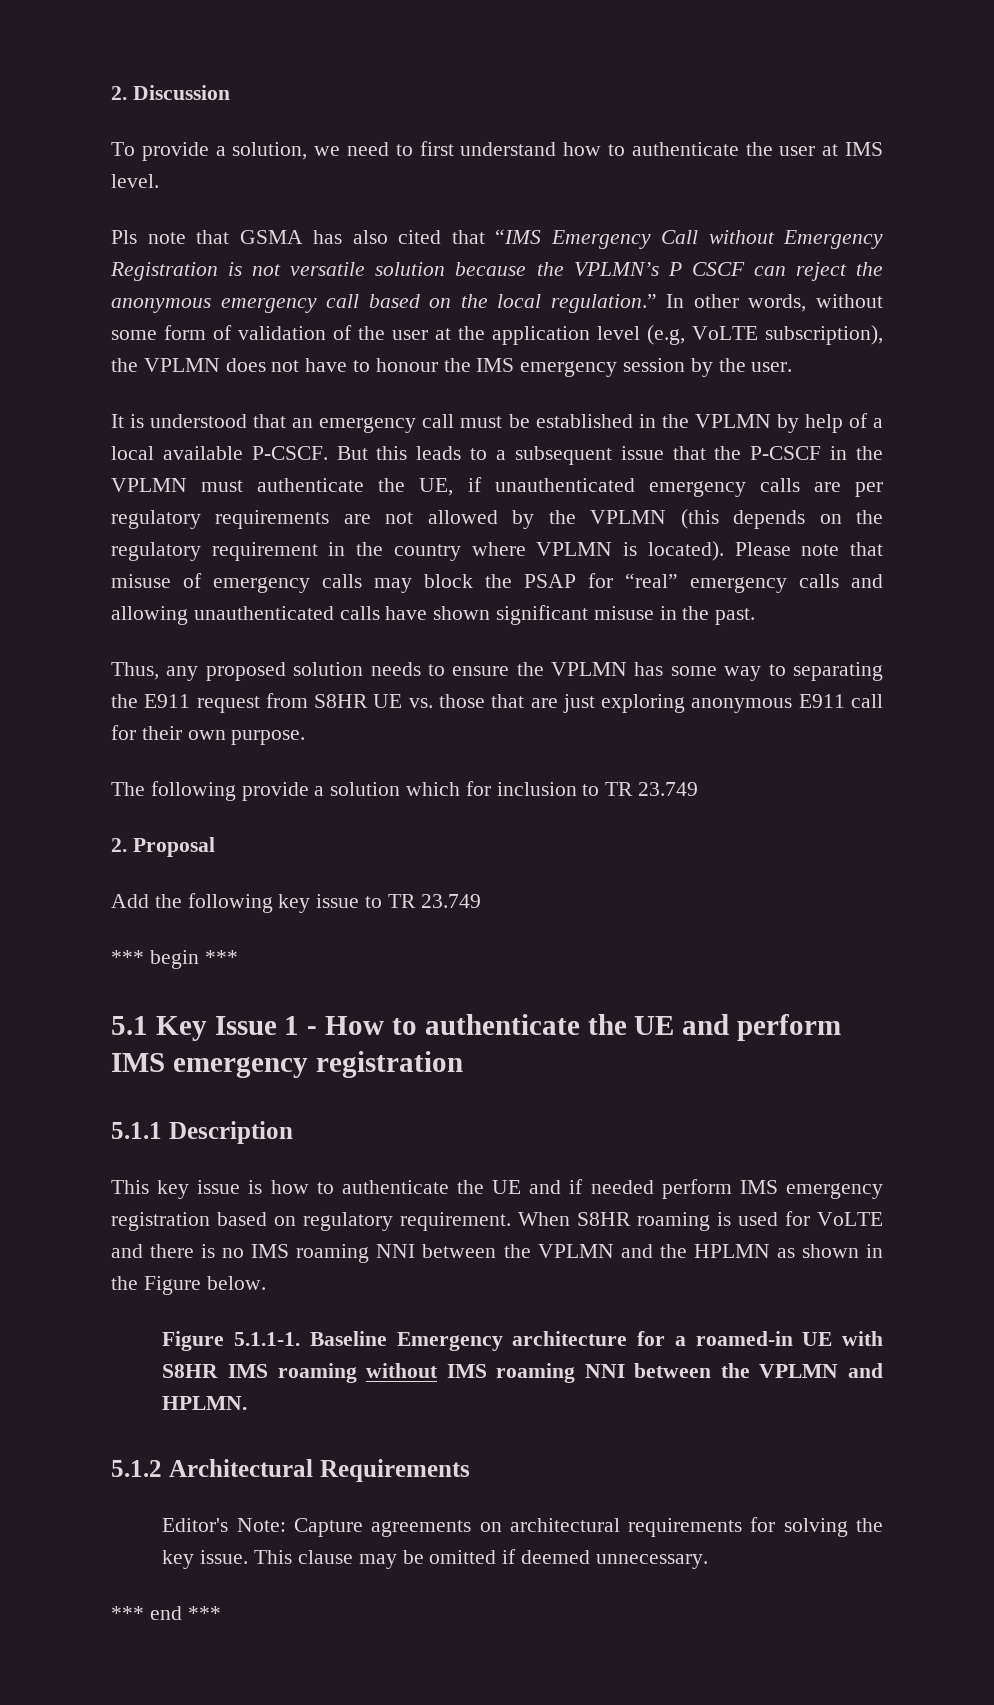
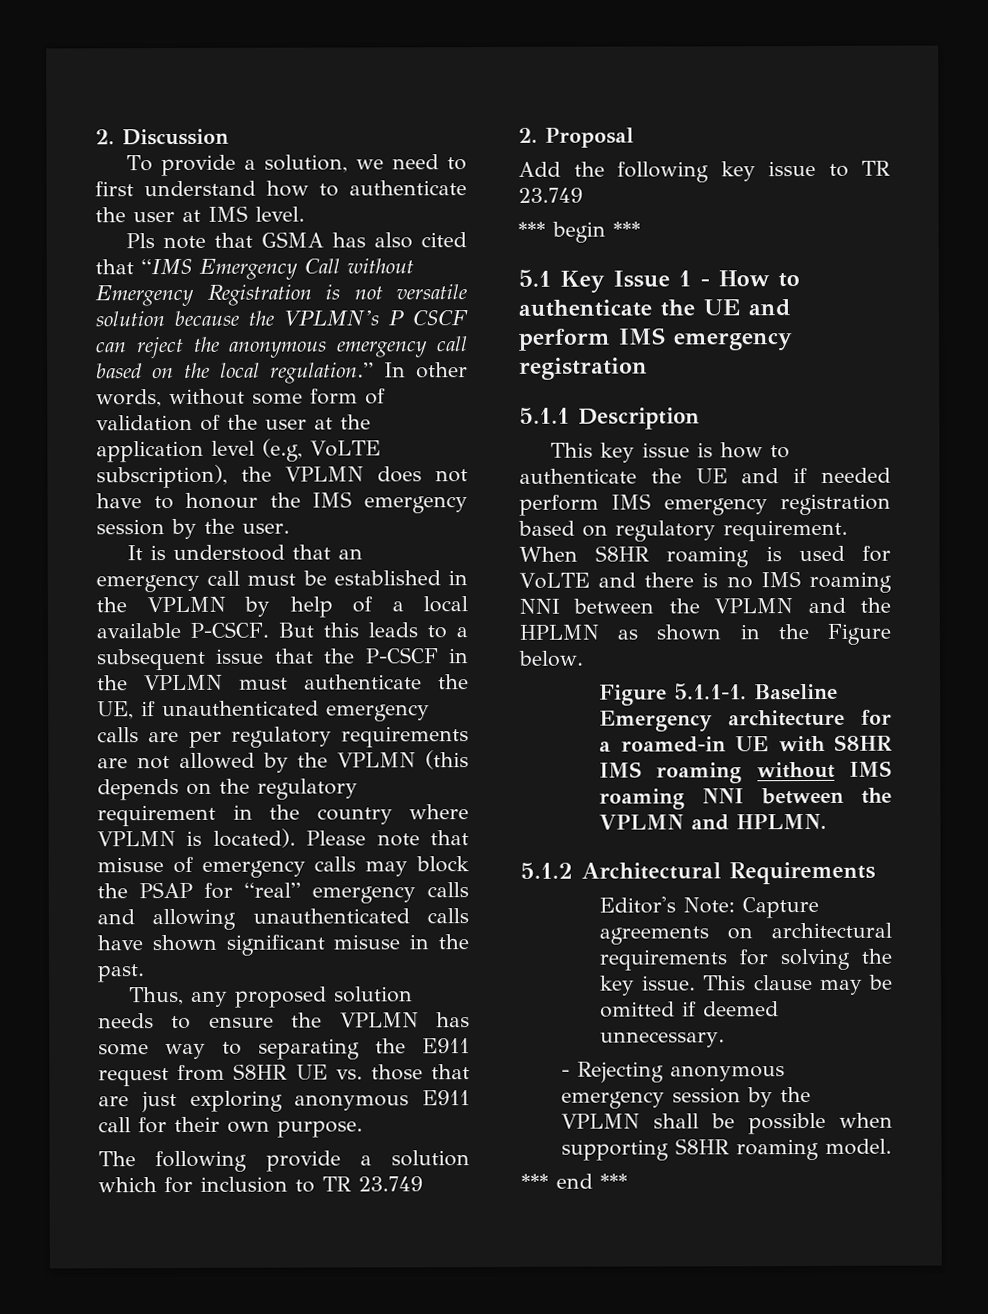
(708, 1561) none -> [560,1061,785,1083] [560,1087,811,1109] [560,1112,893,1135] [560,1138,892,1161] // - Rejecting anonymous emergency session by the VPLMN shall be possible when supporting S8HR roaming model.

